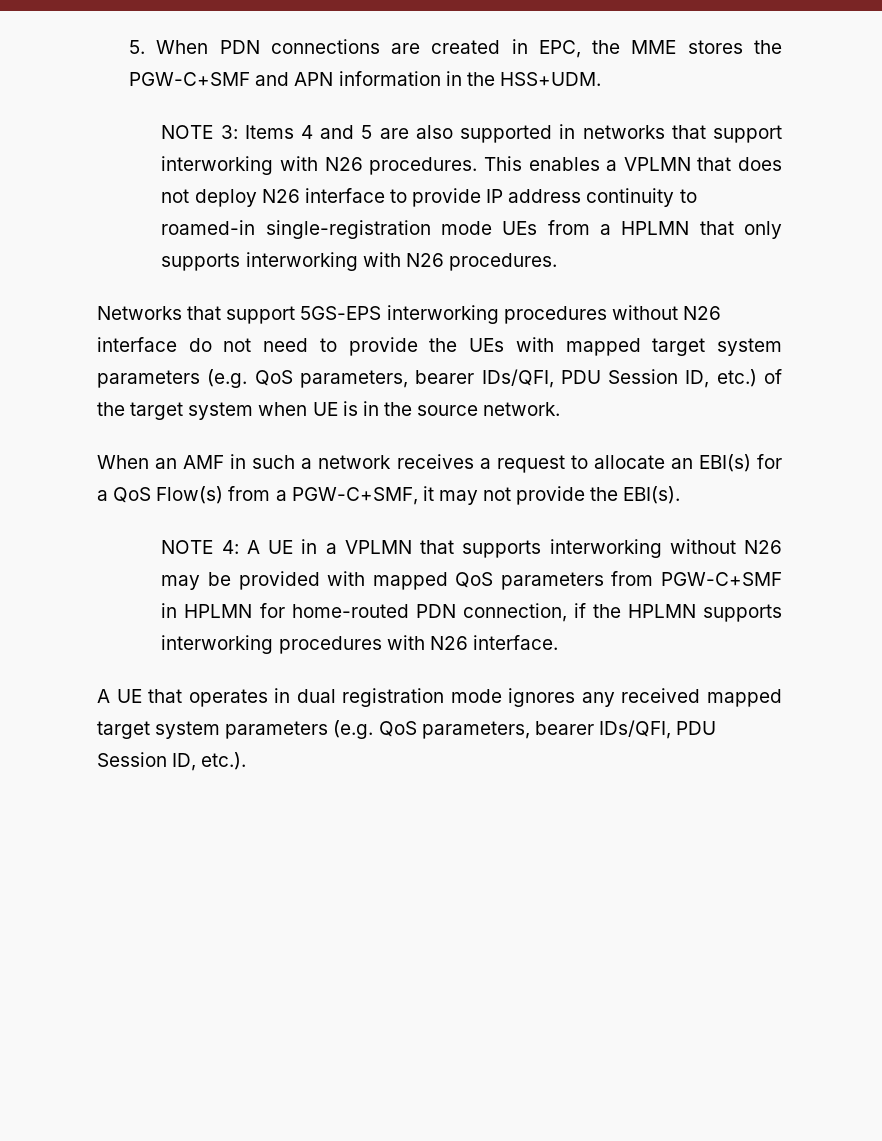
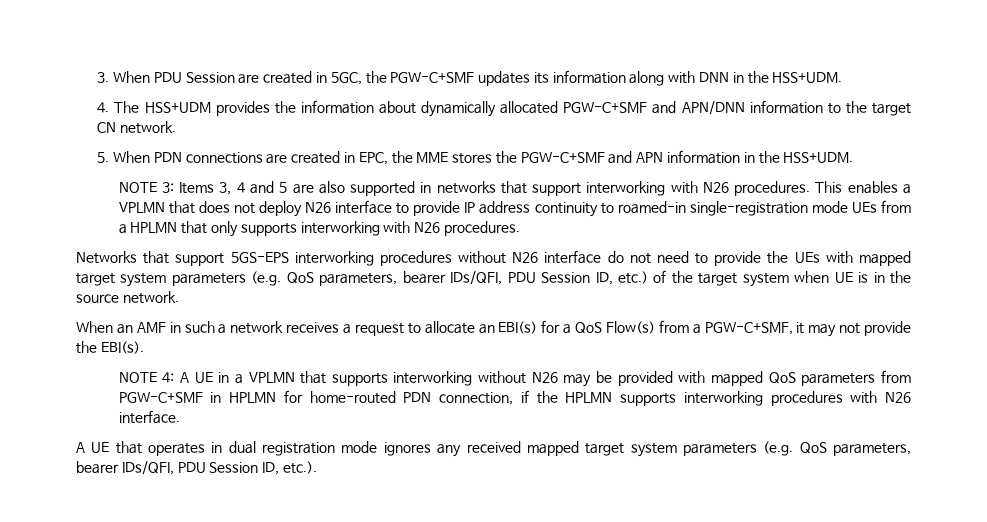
(129, 47) none -> [97,70,843,86] [97,100,912,117] [97,121,177,134] 3. When PDU Session are created in 5GC, the PGW-C+SMF updates its information along with DNN in the HSS+UDM. // 4. The HSS+UDM provides the information about dynamically allocated PGW-C+SMF and APN/DNN information to the target CN network. //
(294, 132) none -> [219,182,232,195] 3,

